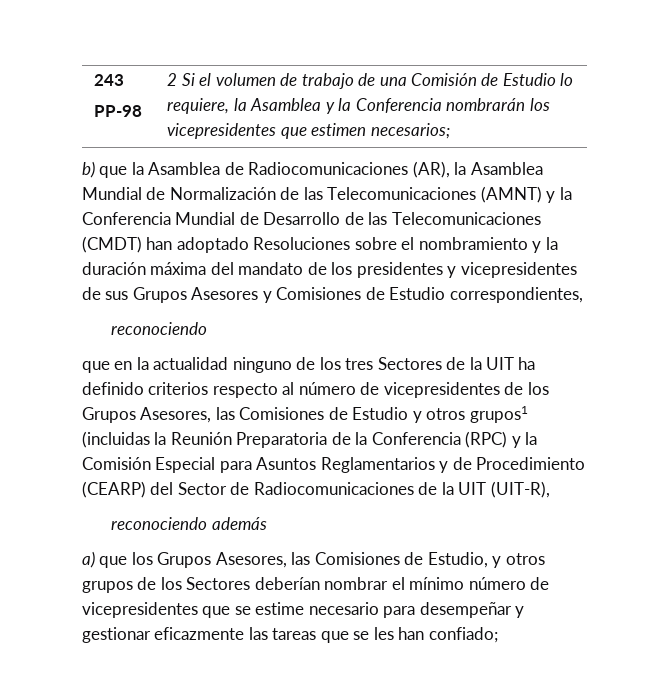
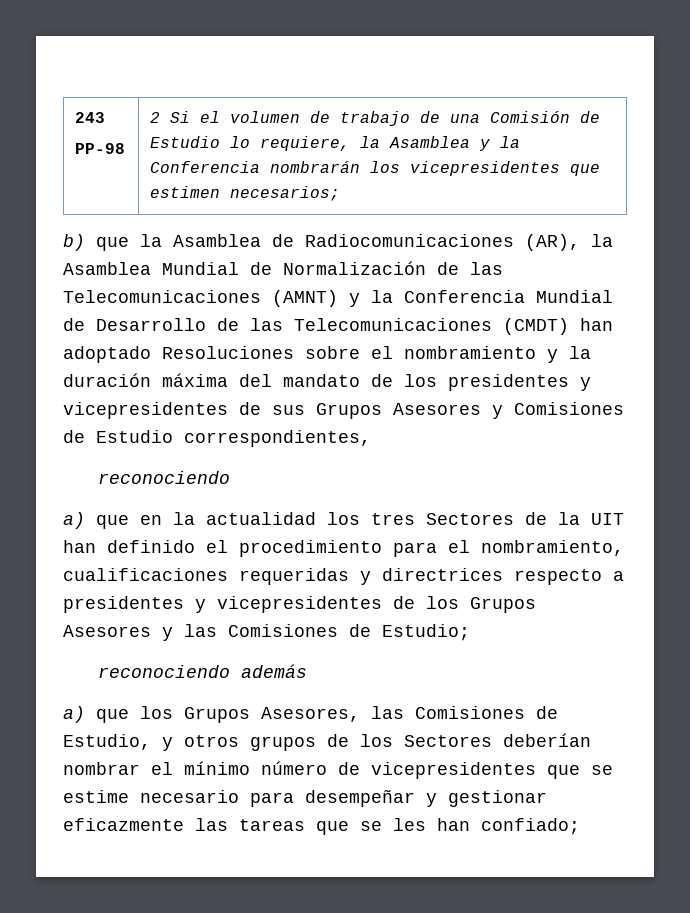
(208, 328) none -> [63,512,85,529] a)
[232,357,316,373] ninguno de -> (316, 518) none
[518,357,536,370] [82,382,380,398] ha definido criterios respecto al número de -> [63,540,624,557] [63,568,624,585] [63,596,206,613] han definido el procedimiento para el nombramiento, cualificaciones requeridas y directrices respecto a presidentes y
[140,406,528,423] [82,431,538,448] [82,457,586,473] [82,481,550,498] Asesores, las Comisiones de Estudio y otros grupos1 (incluidas la Reunión Preparatoria de la Conferencia (RPC) y la Comisión Especial para Asuntos Reglamentarios y de Procedimiento (CEARP) del Sector de Radiocomunicaciones de la UIT (UIT-R), -> [63,624,470,641] Asesores y las Comisiones de Estudio;

